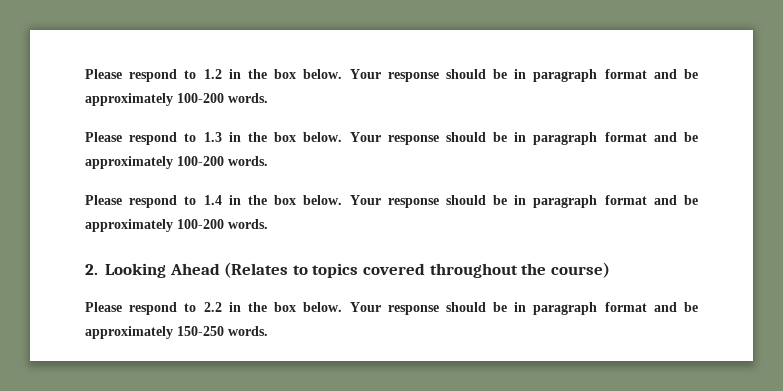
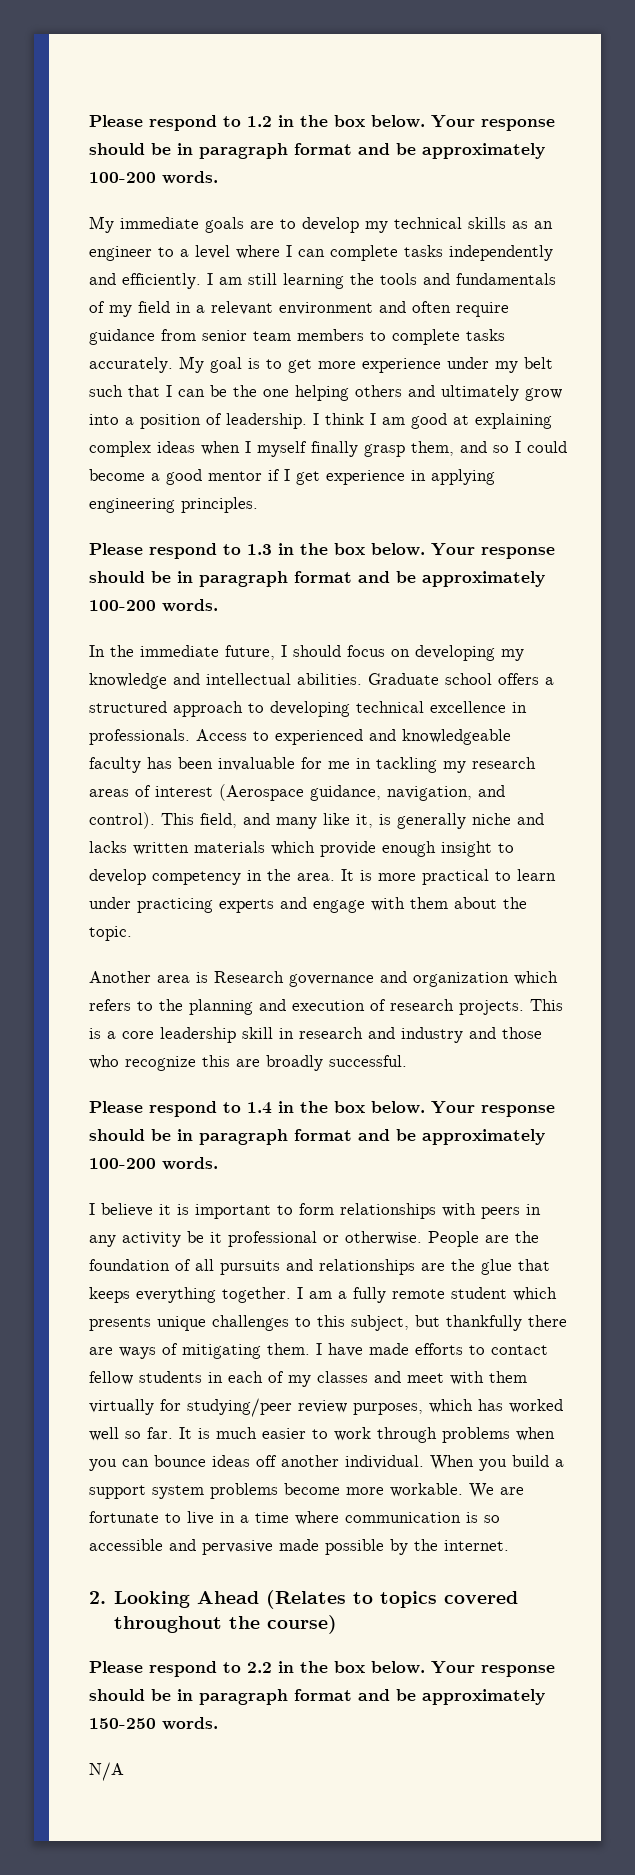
(268, 98) none -> [89,216,553,233] [89,245,553,261] [89,273,556,289] [89,301,509,317] [89,329,505,345] [89,356,553,373] [89,385,562,401] [89,413,552,429] [89,441,567,457] [89,469,495,485] [89,497,258,513] // My immediate goals are to develop my technical skills as an engineer to a level where I can complete tasks independently and efficiently. I am still learning the tools and fundamentals of my field in a relevant environment and often require guidance from senior team members to complete tasks accurately. My goal is to get more experience under my belt such that I can be the one helping others and ultimately grow into a position of leadership. I think I am good at explaining complex ideas when I myself finally grasp them, and so I could become a good mentor if I get experience in applying engineering principles.
(268, 161) none -> [89,645,524,661] [89,673,554,689] [89,701,527,717] [89,729,511,745] [89,757,536,773] [89,784,505,801] [89,812,544,829] [89,841,514,857] [89,869,556,885] [89,897,527,913] [89,926,132,941] [89,971,558,987] [89,999,563,1015] [89,1027,542,1043] [89,1055,407,1071] // In the immediate future, I should focus on developing my knowledge and intellectual abilities. Graduate school offers a structured approach to developing technical excellence in professionals. Access to experienced and knowledgeable faculty has been invaluable for me in tackling my research areas of interest (Aerospace guidance, navigation, and control). This field, and many like it, is generally niche and lacks written materials which provide enough insight to develop competency in the area. It is more practical to learn under practicing experts and engage with them about the topic. // Another area is Research governance and organization which refers to the planning and execution of research projects. This is a core leadership skill in research and industry and those who recognize this are broadly successful.
(268, 224) none -> [89,1203,541,1219] [89,1231,539,1247] [89,1259,550,1275] [89,1287,557,1303] [89,1315,567,1331] [89,1343,548,1359] [89,1371,527,1387] [89,1398,563,1417] [89,1427,555,1443] [89,1455,564,1471] [89,1483,524,1499] [89,1511,500,1525] [89,1539,509,1555] // I believe it is important to form relationships with peers in any activity be it professional or otherwise. People are the foundation of all pursuits and relationships are the glue that keeps everything together. I am a fully remote student which presents unique challenges to this subject, but thankfully there are ways of mitigating them. I have made efforts to contact fellow students in each of my classes and meet with them virtually for studying/peer review purposes, which has worked well so far. It is much easier to work through problems when you can bounce ideas off another individual. When you build a support system problems become more workable. We are fortunate to live in a time where communication is so accessible and pervasive made possible by the internet.
(268, 331) none -> [89,1762,124,1781] // N/A

